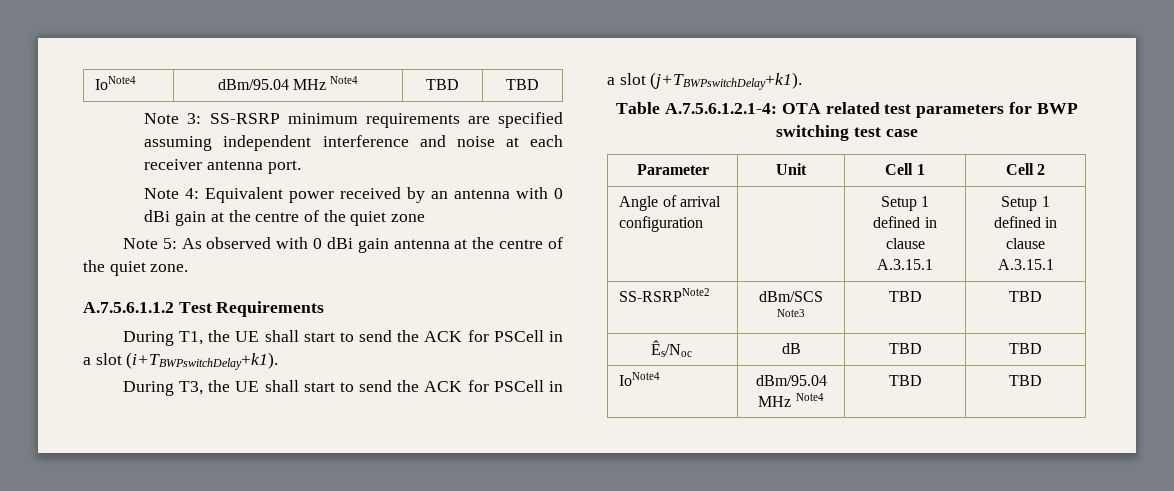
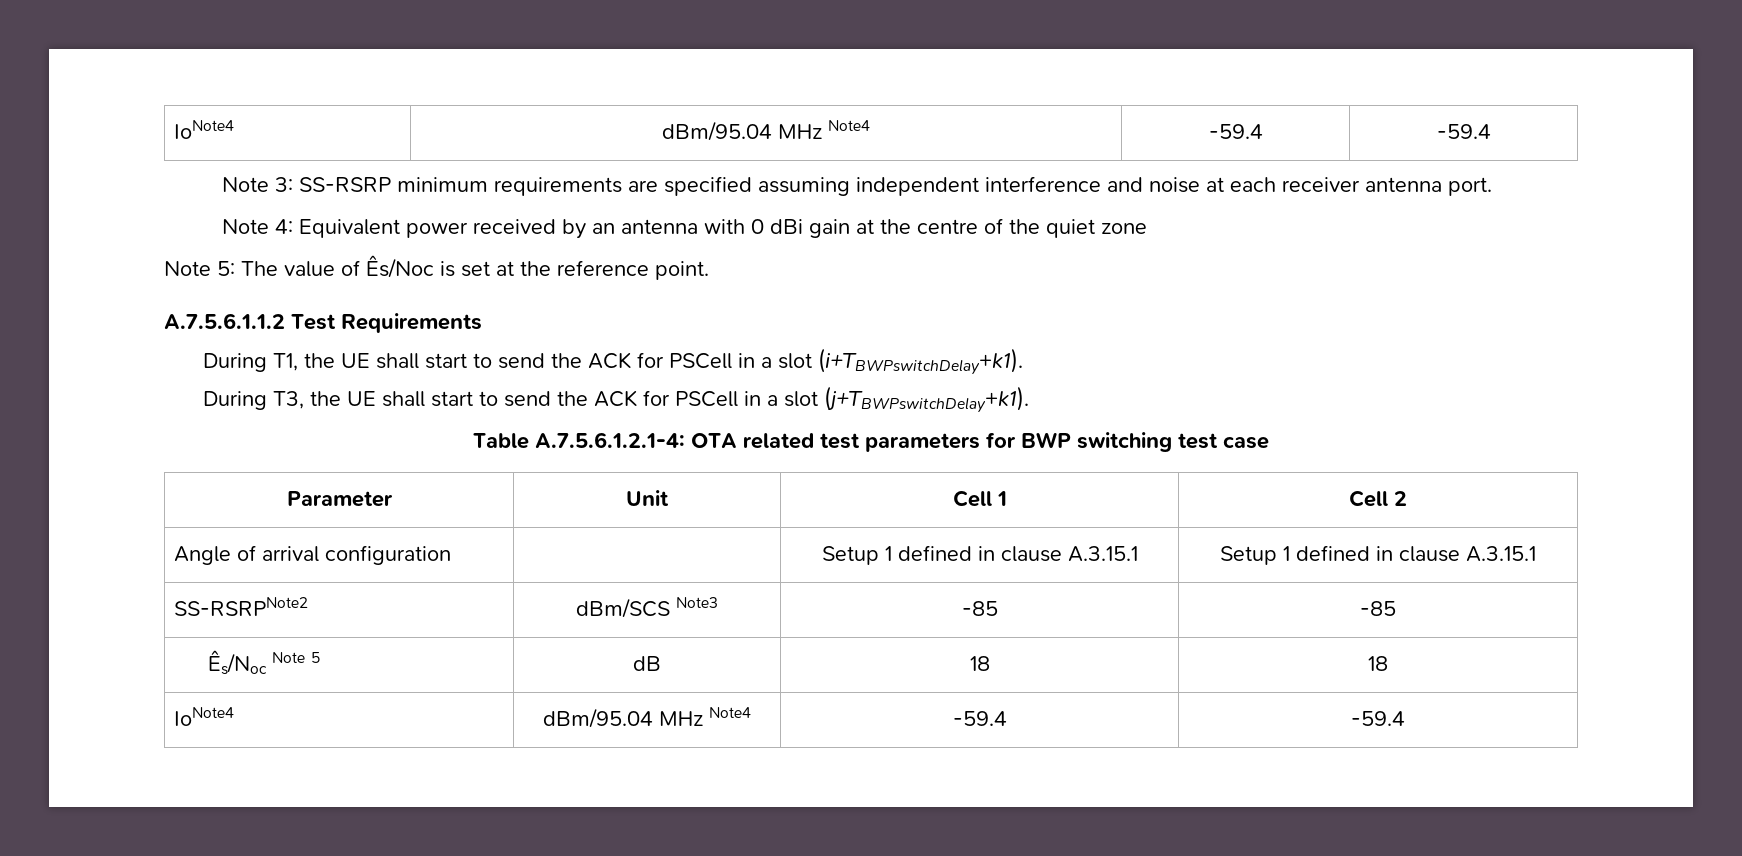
[95,76,137,90] [217,76,359,90] [426,79,459,90] [506,79,539,90] IoNote4 | dBm/95.04 MHz Note4 | TBD | TBD -> [173,120,234,139] [662,120,871,141] [1208,124,1263,139] [1436,124,1491,139] IoNote4 | dBm/95.04 MHz Note4 | -59.4 | -59.4
[181,237,564,253] [83,260,189,276] As observed with 0 dBi gain antenna at the centre of the quiet zone. -> [241,255,709,280] The value of Ês/Noc is set at the reference point.
[888,291,922,302] [1009,291,1042,302] [651,340,693,357] TBD | TBD // Ês/Noc -> [961,601,998,616] [1360,601,1396,616] [208,650,321,675] -85 | -85 // Ês/Noc Note 5
[888,343,922,354] [1009,343,1042,354] [619,372,661,386] [755,375,827,386] [758,393,824,407] [888,375,922,386] [1009,375,1042,386] TBD | TBD // IoNote4 | dBm/95.04 MHz Note4 | TBD | TBD -> [969,656,990,671] [1368,656,1388,671] [173,707,234,726] [543,707,752,728] [952,711,1007,726] [1351,711,1405,726] 18 | 18 // IoNote4 | dBm/95.04 MHz Note4 | -59.4 | -59.4

